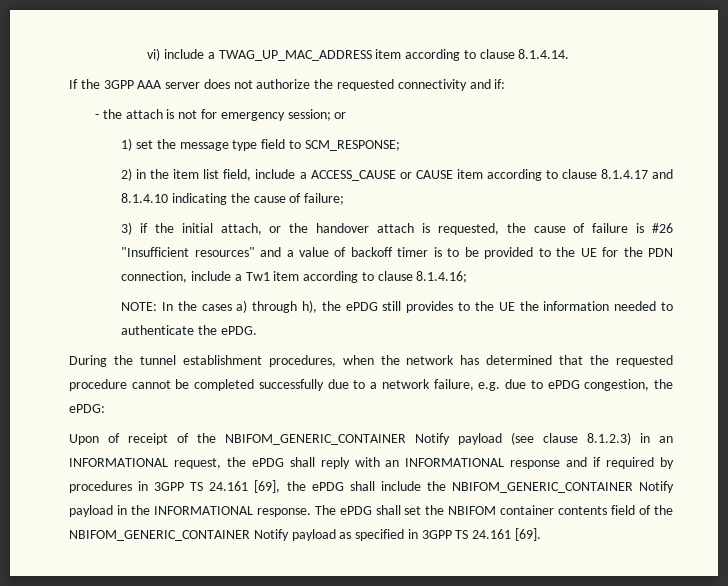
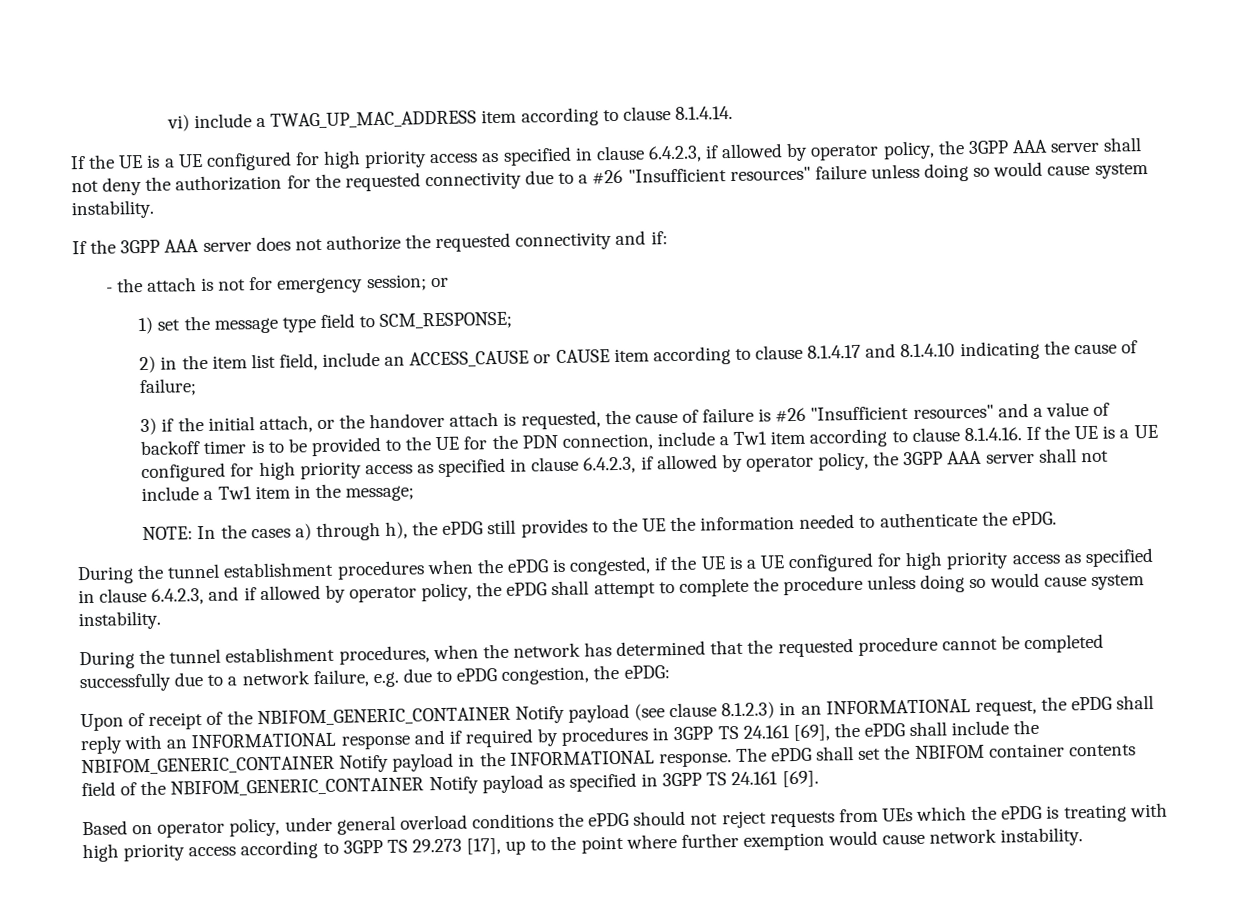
(570, 54) none -> [70,137,1143,171] [71,161,1149,196] [71,199,155,220] // If the UE is a UE configured for high priority access as specified in clause 6.4.2.3, if allowed by operator policy, the 3GPP AAA server shall not deny the authorization for the requested connectivity due to a #26 "Insufficient resources" failure unless doing so would cause system instability.
[299,172,307,179] a -> [384,356,406,366] an
[416,271,468,283] 8.1.4.16; -> [963,424,1158,442] [141,448,1109,483] [141,483,415,502] 8.1.4.16. If the UE is a UE configured for high priority access as specified in clause 6.4.2.3, if allowed by operator policy, the 3GPP AAA server shall not include a Tw1 item in the message;
(257, 330) none -> [77,547,1154,585] [78,572,1145,605] [78,610,161,631] // During the tunnel establishment procedures when the ePDG is congested, if the UE is a UE configured for high priority access as specified in clause 6.4.2.3, and if allowed by operator policy, the ePDG shall attempt to complete the procedure unless doing so would cause system instability.
(542, 534) none -> [82,802,1168,838] [82,827,1084,863] // Based on operator policy, under general overload conditions the ePDG should not reject requests from UEs which the ePDG is treating with high priority access according to 3GPP TS 29.273 [17], up to the point where further exemption would cause network instability.

